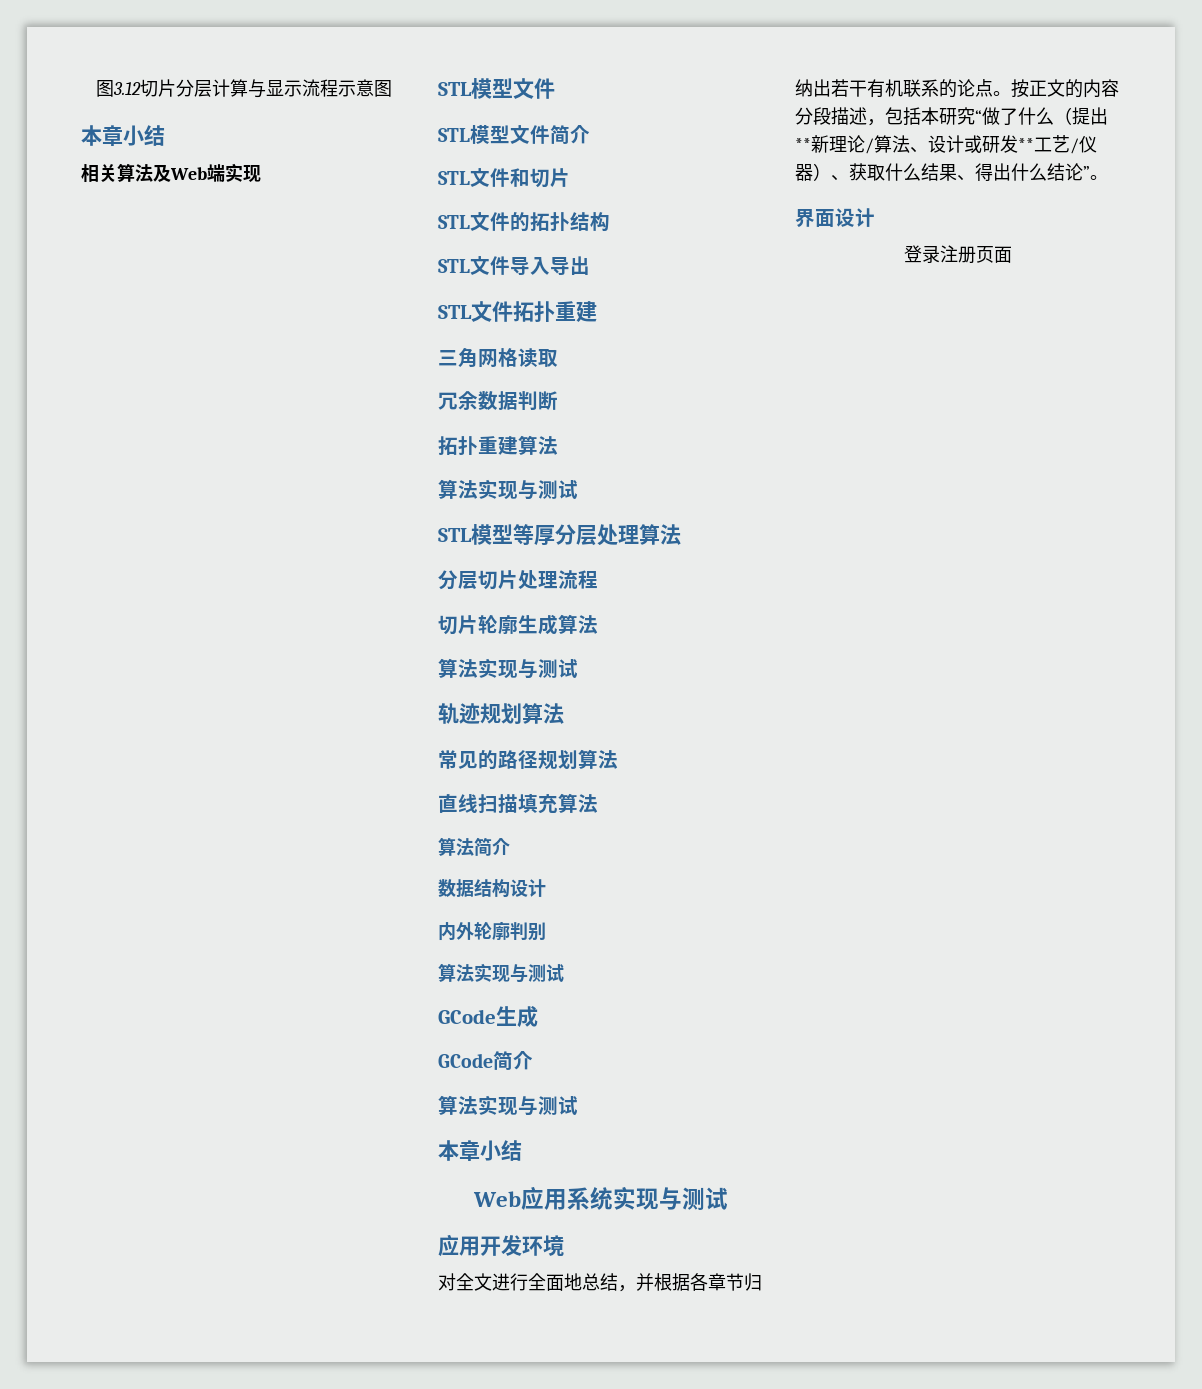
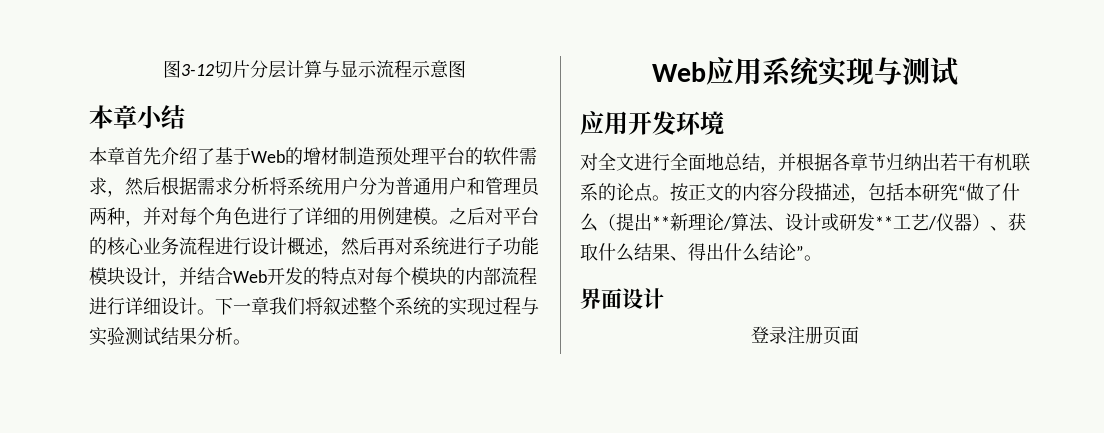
[96,80,141,97] 图3.12 -> [162,60,214,78] 图3-12
[81,163,261,183] [438,78,555,99] [438,124,590,144] [438,168,570,188] [438,212,610,232] [438,256,590,275] [438,301,597,322] [438,347,558,368] [438,391,558,411] [438,435,558,455] [438,479,578,500] [438,524,681,546] [438,570,598,590] [438,614,598,635] [438,658,578,679] [438,703,564,724] [438,749,618,770] [438,793,598,814] [438,837,510,856] [438,879,546,898] [438,921,546,941] [438,963,564,983] [438,1005,538,1028] [438,1051,533,1070] [438,1095,578,1116] [438,1140,522,1161] 相关算法及Web端实现 // STL模型文件 // STL模型文件简介 // STL文件和切片 // STL文件的拓扑结构 // STL文件导入导出 // STL文件拓扑重建 // 三角网格读取 // 冗余数据判断 // 拓扑重建算法 // 算法实现与测试 // STL模型等厚分层处理算法 // 分层切片处理流程 // 切片轮廓生成算法 // 算法实现与测试 // 轨迹规划算法 // 常见的路径规划算法 // 直线扫描填充算法 // 算法简介 // 数据结构设计 // 内外轮廓判别 // 算法实现与测试 // GCode生成 // GCode简介 // 算法实现与测试 // 本章小结 -> [89,147,537,166] [89,177,541,197] [89,207,539,227] [89,237,539,257] [89,267,537,287] [89,297,539,316] [89,327,251,346] 本章首先介绍了基于Web的增材制造预处理平台的软件需求，然后根据需求分析将系统用户分为普通用户和管理员两种，并对每个角色进行了详细的用例建模。之后对平台的核心业务流程进行设计概述，然后再对系统进行子功能模块设计，并结合Web开发的特点对每个模块的内部流程进行详细设计。下一章我们将叙述整个系统的实现过程与实验测试结果分析。

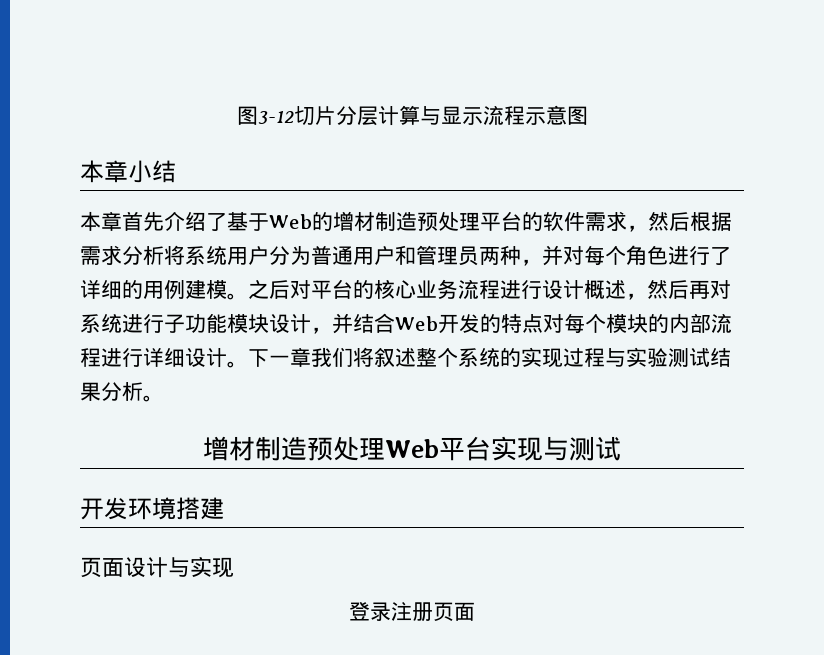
[652,57,820,86] Web应用系统 -> [203,436,491,461] 增材制造预处理Web平台
[580,111,628,135] 应用 -> (621, 448) none
[580,153,1030,173] [580,183,1020,203] [580,213,1026,232] [580,243,822,262] [580,288,601,309] // 对全文进行全面地总结，并根据各章节归纳出若干有机联系的论点。按正文的内容分段描述，包括本研究“做了什么（提出**新理论/算法、设计或研发**工艺/仪器）、获取什么结果、得出什么结论”。 // 界 -> [176,497,224,520] [80,557,102,578] 搭建 // 页
(664, 298) none -> [168,557,234,578] 与实现

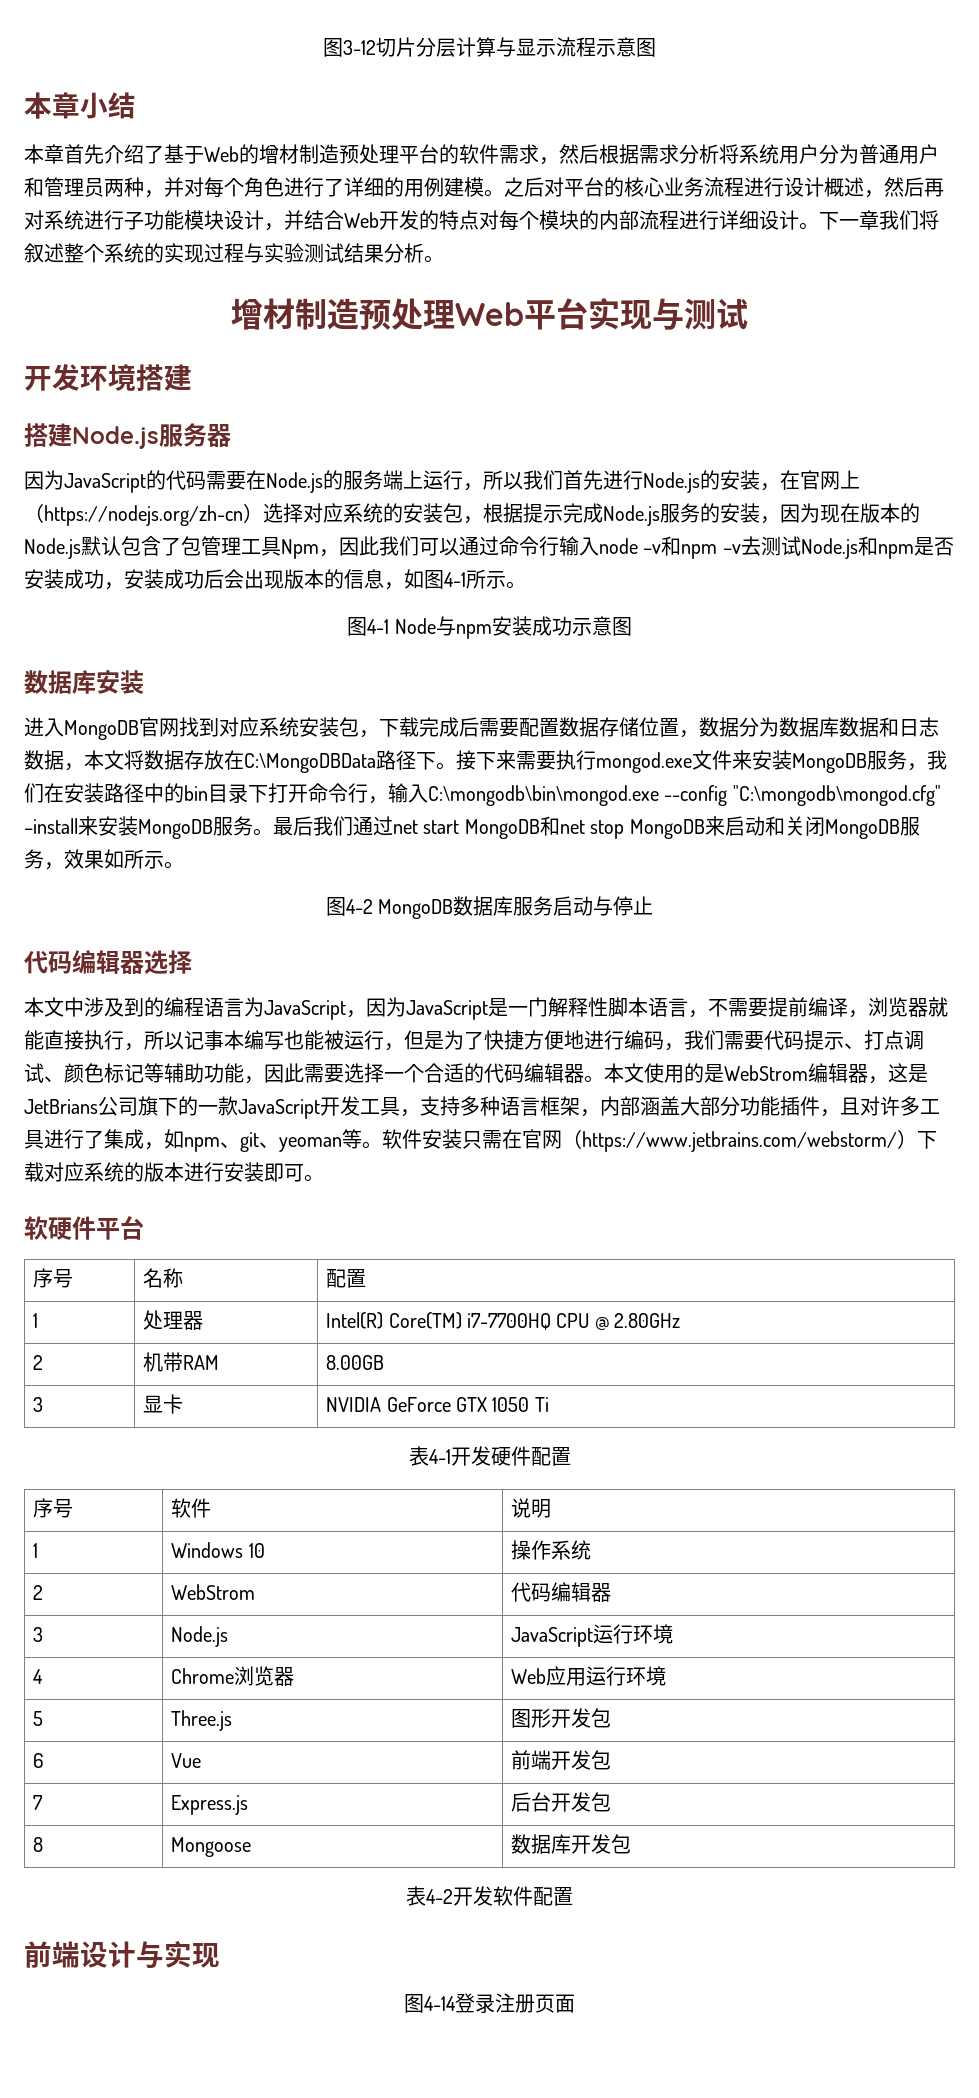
[80,557,124,578] 页面 -> [24,423,231,449] [24,470,860,493] [24,503,920,526] [24,536,954,559] [24,569,526,590] [347,616,632,639] [24,670,144,694] [24,717,939,740] [24,750,947,773] [24,783,941,806] [24,816,920,839] [24,849,184,870] [325,896,654,919] [24,950,192,975] [24,997,948,1020] [24,1030,924,1051] [24,1063,928,1084] [24,1096,940,1119] [24,1129,937,1152] [24,1162,324,1182] [24,1216,144,1240] [33,1268,74,1288] [143,1268,184,1288] [326,1269,367,1288] [33,1313,39,1328] [143,1310,204,1330] [326,1312,681,1330] [33,1355,44,1370] [143,1352,220,1372] [326,1355,385,1370] [33,1397,44,1412] [143,1394,184,1414] [326,1397,549,1412] [408,1446,571,1466] [33,1498,74,1518] [171,1498,212,1518] [511,1498,552,1518] [33,1543,39,1558] [171,1542,265,1558] [511,1540,592,1560] [33,1585,44,1600] [171,1584,256,1600] [511,1582,612,1602] [33,1627,44,1642] [171,1626,229,1647] [511,1624,674,1647] [33,1669,44,1684] [171,1666,295,1686] [511,1666,667,1686] [33,1711,44,1726] [171,1710,233,1731] [511,1708,612,1728] [33,1753,45,1768] [171,1753,202,1768] [511,1750,612,1770] [33,1795,44,1810] [171,1795,249,1815] [511,1792,612,1812] [33,1837,44,1852] [171,1837,252,1857] [511,1834,632,1854] [406,1886,573,1906] [24,1941,80,1968] 搭建Node.js服务器 // 因为JavaScript的代码需要在Node.js的服务端上运行，所以我们首先进行Node.js的安装，在官网上（https://nodejs.org/zh-cn）选择对应系统的安装包，根据提示完成Node.js服务的安装，因为现在版本的Node.js默认包含了包管理工具Npm，因此我们可以通过命令行输入node –v和npm –v去测试Node.js和npm是否安装成功，安装成功后会出现版本的信息，如图4-1所示。 // 图4-1 Node与npm安装成功示意图 // 数据库安装 // 进入MongoDB官网找到对应系统安装包，下载完成后需要配置数据存储位置，数据分为数据库数据和日志数据，本文将数据存放在C:\MongoDBData路径下。接下来需要执行mongod.exe文件来安装MongoDB服务，我们在安装路径中的bin目录下打开命令行，输入C:\mongodb\bin\mongod.exe --config "C:\mongodb\mongod.cfg" –install来安装MongoDB服务。最后我们通过net start MongoDB和net stop MongoDB来启动和关闭MongoDB服务，效果如所示。 // 图4-2 MongoDB数据库服务启动与停止 // 代码编辑器选择 // 本文中涉及到的编程语言为JavaScript，因为JavaScript是一门解释性脚本语言，不需要提前编译，浏览器就能直接执行，所以记事本编写也能被运行，但是为了快捷方便地进行编码，我们需要代码提示、打点调试、颜色标记等辅助功能，因此需要选择一个合适的代码编辑器。本文使用的是WebStrom编辑器，这是JetBrians公司旗下的一款JavaScript开发工具，支持多种语言框架，内部涵盖大部分功能插件，且对许多工具进行了集成，如npm、git、yeoman等。软件安装只需在官网（https://www.jetbrains.com/webstorm/）下载对应系统的版本进行安装即可。 // 软硬件平台 // 序号 | 名称 | 配置 // 1 | 处理器 | Intel(R) Core(TM) i7-7700HQ CPU @ 2.80GHz // 2 | 机带RAM | 8.00GB // 3 | 显卡 | NVIDIA GeForce GTX 1050 Ti // 表4-1开发硬件配置 // 序号 | 软件 | 说明 // 1 | Windows 10 | 操作系统 // 2 | WebStrom | 代码编辑器 // 3 | Node.js | JavaScript运行环境 // 4 | Chrome浏览器 | Web应用运行环境 // 5 | Three.js | 图形开发包 // 6 | Vue | 前端开发包 // 7 | Express.js | 后台开发包 // 8 | Mongoose | 数据库开发包 // 表4-2开发软件配置 // 前端
(234, 567) none -> [404,1994,456,2013] 图4-14

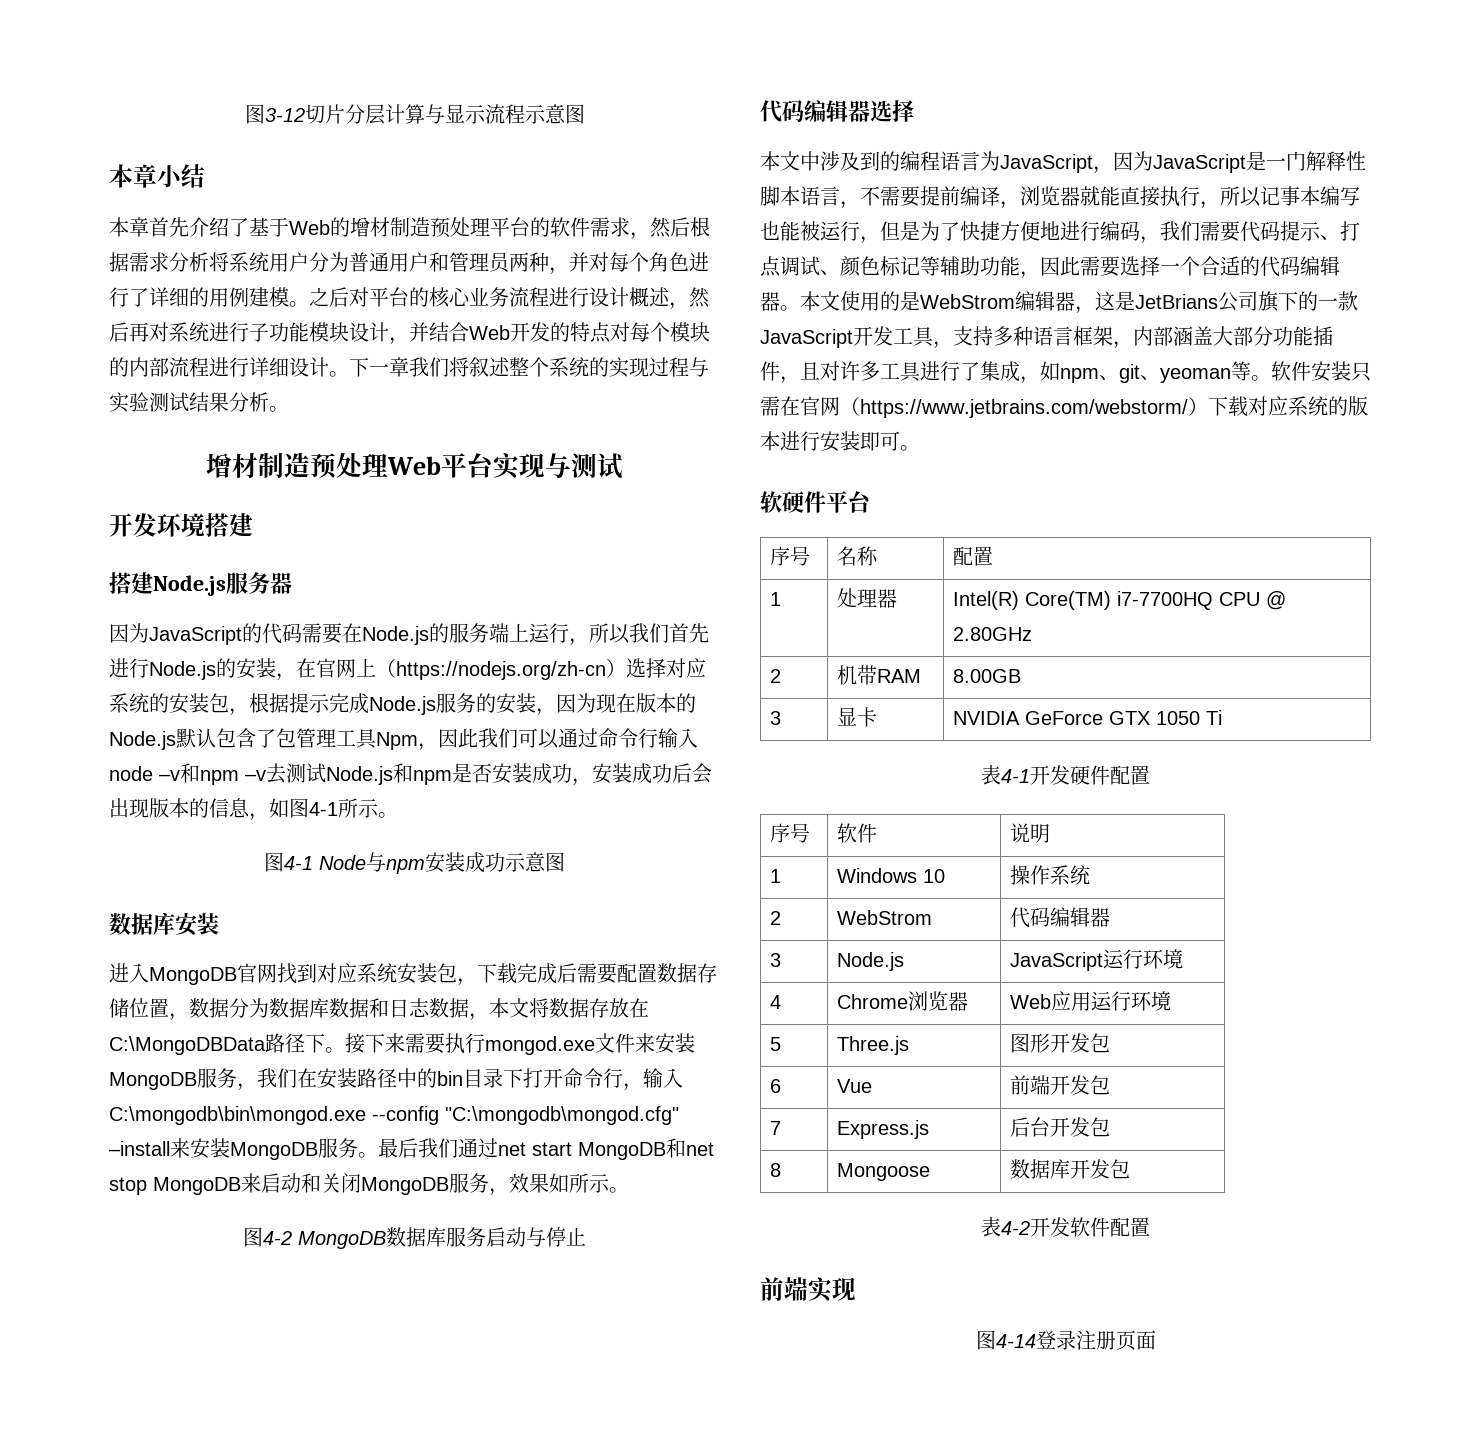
[80,1941,164,1969] 设计与 -> (808, 1289) none

